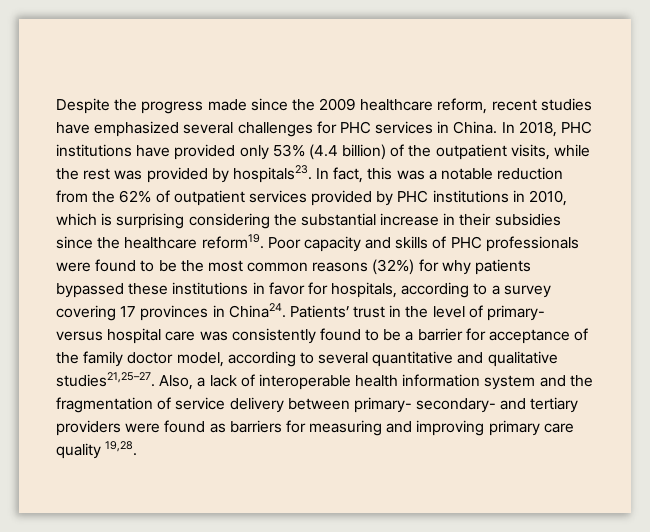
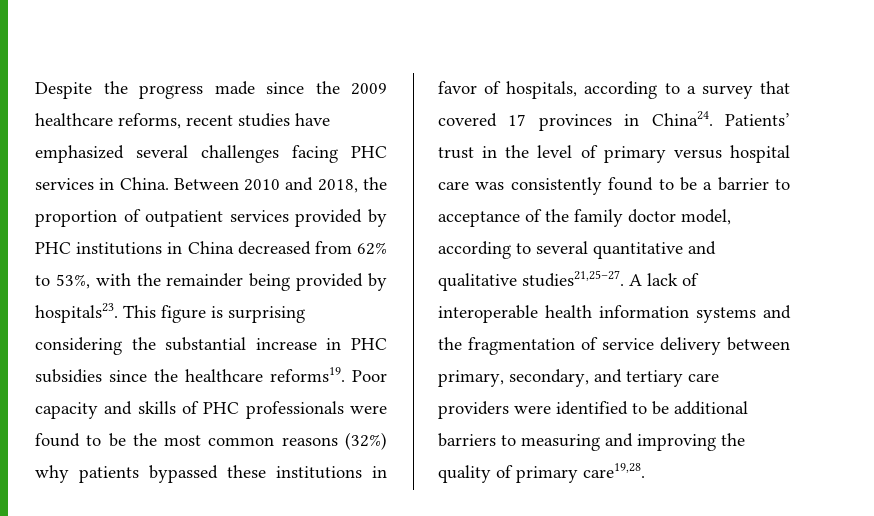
[437,98,488,114] reform, -> [118,113,181,129] reforms,
[316,121,337,134] for -> [292,145,338,163] facing
[501,121,593,137] [56,144,591,160] [56,165,564,183] [56,190,152,203] In 2018, PHC institutions have provided only 53% (4.4 billion) of the outpatient visits, while the rest was provided by hospitals23. In fact, this was a notable reduction from the 62% -> [173,177,387,193] [35,210,117,227] Between 2010 and 2018, the proportion
[529,190,568,206] [56,213,97,226] 2010, which -> [187,241,387,255] [35,273,387,291] [35,303,206,323] China decreased from 62% to 53%, with the remainder being provided by hospitals23. This figure
[459,213,492,226] their -> [351,338,387,350] PHC
[201,234,264,249] reform19. -> [270,367,345,382] reforms19.
[418,259,439,272] for -> (387, 441) none
[307,282,328,295] for -> [484,81,502,94] of
[56,305,116,321] covering -> [760,81,790,94] [438,113,497,127] that covered
[487,305,546,321] primary- -> [603,146,666,163] primary
[465,328,486,341] for -> [775,179,790,190] to
[159,375,206,390] Also, a -> [629,274,642,286] A
[484,375,536,390] system -> [696,307,756,323] systems
[353,397,497,413] primary- secondary- -> [438,369,589,387] primary, secondary,
(579, 405) none -> [688,373,719,382] care
[164,420,574,436] [56,441,138,459] found as barriers for measuring and improving primary care quality 19,28. -> [556,401,748,415] [438,433,745,451] [438,463,645,483] identified to be additional barriers to measuring and improving the quality of primary care19,28.

